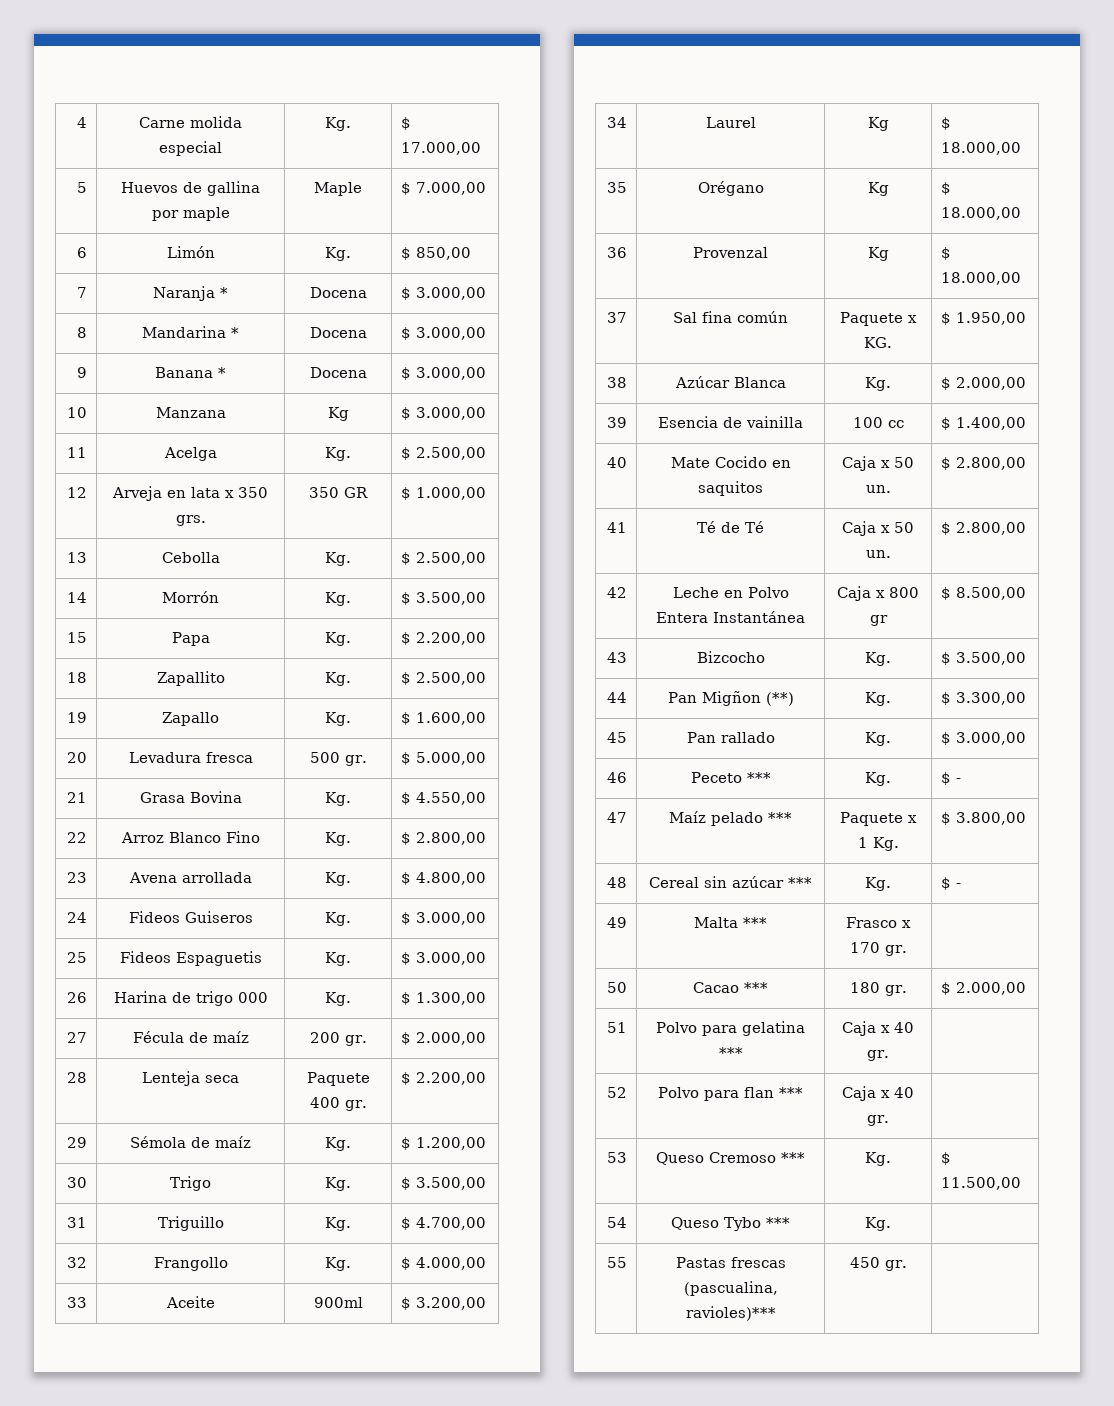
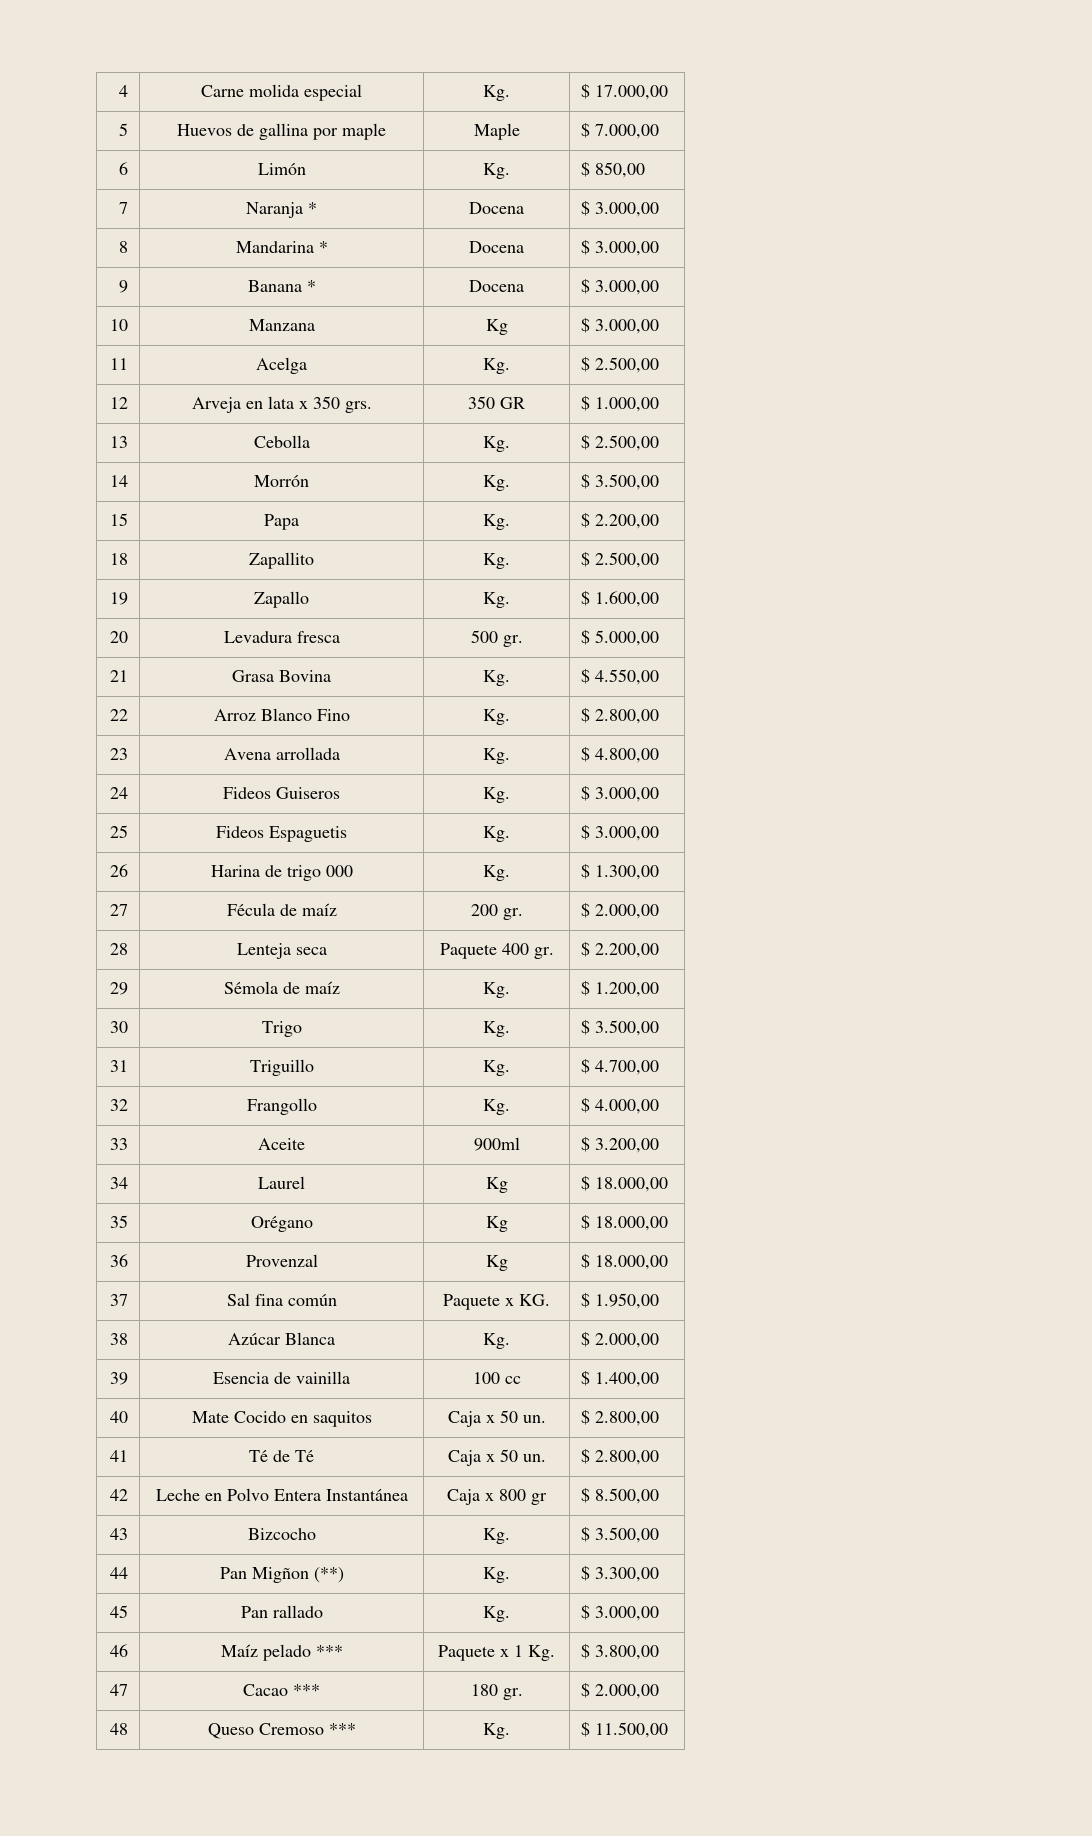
[690,772,771,783] [865,772,891,786] [941,772,962,785] [606,812,627,823] | Peceto *** | Kg. | $ - // 47 -> (128, 1650) none
[606,877,627,888] [649,876,812,888] [865,877,891,891] [941,877,962,890] [606,917,627,928] [694,917,767,928] [846,917,911,928] [849,942,907,956] [606,982,627,993] 48 | Cereal sin azúcar *** | Kg. | $ - // 49 | Malta *** | Frasco x 170 gr. | // 50 -> [109,1684,128,1696] 47
[606,1022,627,1033] [656,1021,805,1036] [718,1047,743,1058] [842,1021,914,1036] [867,1050,890,1061] [606,1087,627,1098] [658,1087,803,1101] [842,1086,914,1101] [867,1115,890,1126] [606,1152,627,1163] 51 | Polvo para gelatina *** | Caja x 40 gr. | // 52 | Polvo para flan *** | Caja x 40 gr. | // 53 -> [109,1723,128,1735] 48
[606,1217,627,1228] [671,1217,790,1231] [865,1217,891,1231] [606,1257,627,1268] [675,1257,786,1268] [683,1281,778,1296] [685,1306,776,1321] [849,1257,907,1271] // 54 | Queso Tybo *** | Kg. | // 55 | Pastas frescas (pascualina, ravioles)*** | 450 gr. | -> (669, 1730) none

